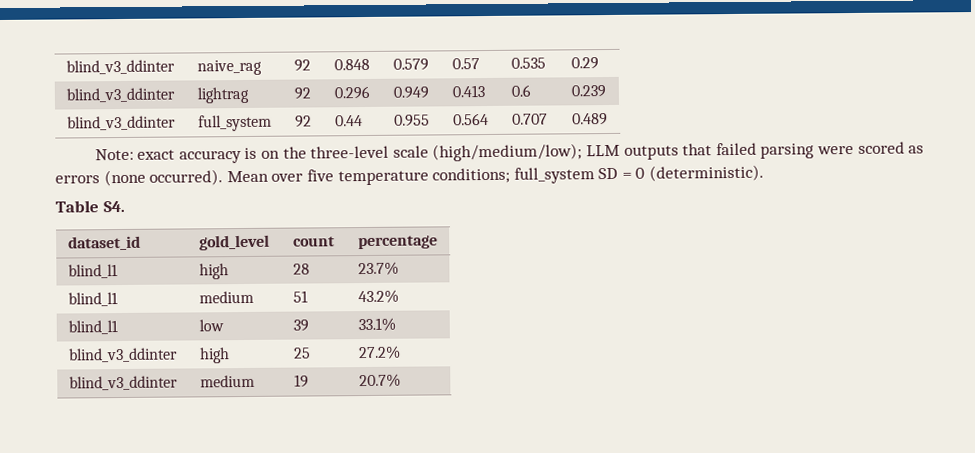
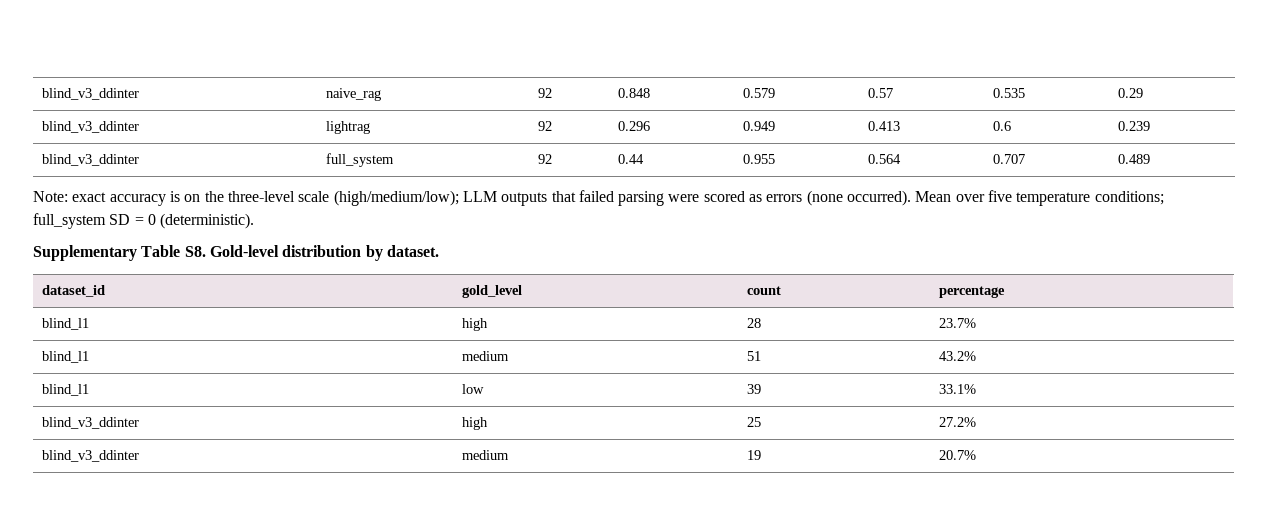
[55,200,125,213] Table S4. -> [33,245,439,261] Supplementary Table S8. Gold-level distribution by dataset.

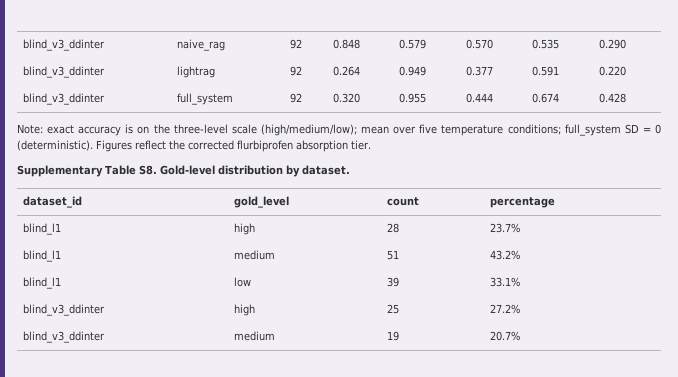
[867,88,893,98] 0.57 -> [466,39,494,49] 0.570
[1117,88,1143,98] 0.29 -> [599,39,627,49] 0.290
[617,121,650,131] 0.296 -> [333,66,361,76] 0.264
[867,121,900,131] [992,121,1011,131] [1117,121,1150,131] 0.413 | 0.6 | 0.239 -> [466,66,494,76] [532,66,560,76] [599,66,627,76] 0.377 | 0.591 | 0.220
[617,154,644,164] 0.44 -> [333,93,361,103] 0.320
[867,154,901,164] [992,154,1025,164] [1117,154,1150,164] 0.564 | 0.707 | 0.489 -> [466,93,494,103] [532,93,560,103] [599,93,627,103] 0.444 | 0.674 | 0.428
[462,190,952,206] LLM outputs that failed parsing were scored as errors (none occurred). Mean -> [361,126,390,134] mean
(255, 221) none -> [96,140,371,152] Figures reflect the corrected flurbiprofen absorption tier.

